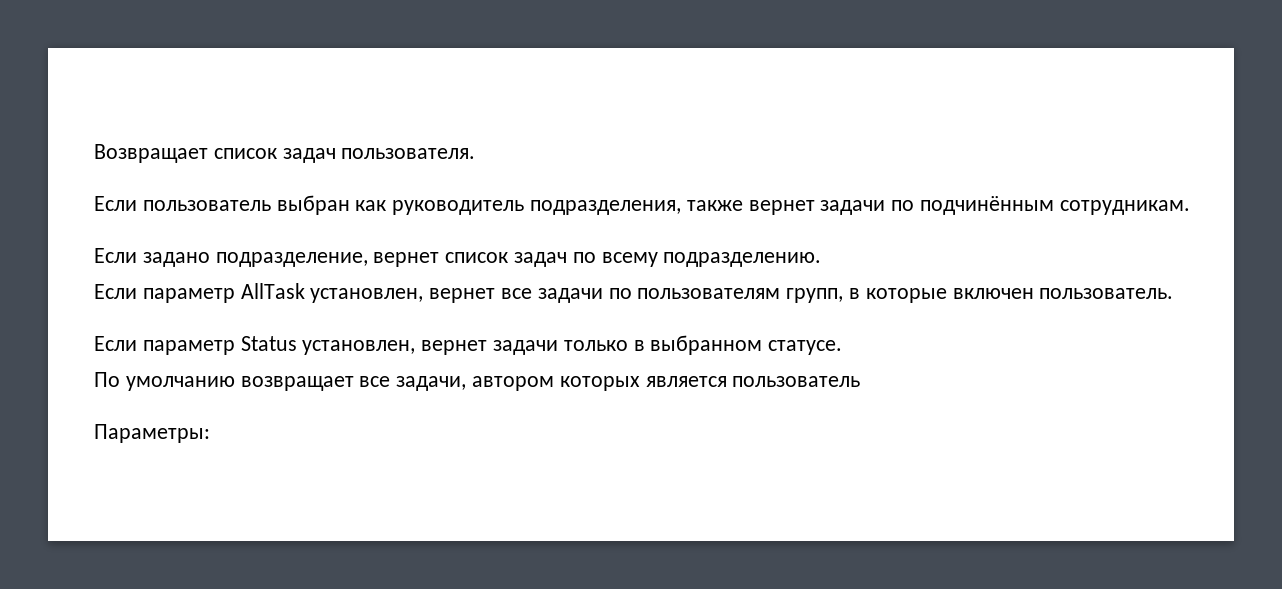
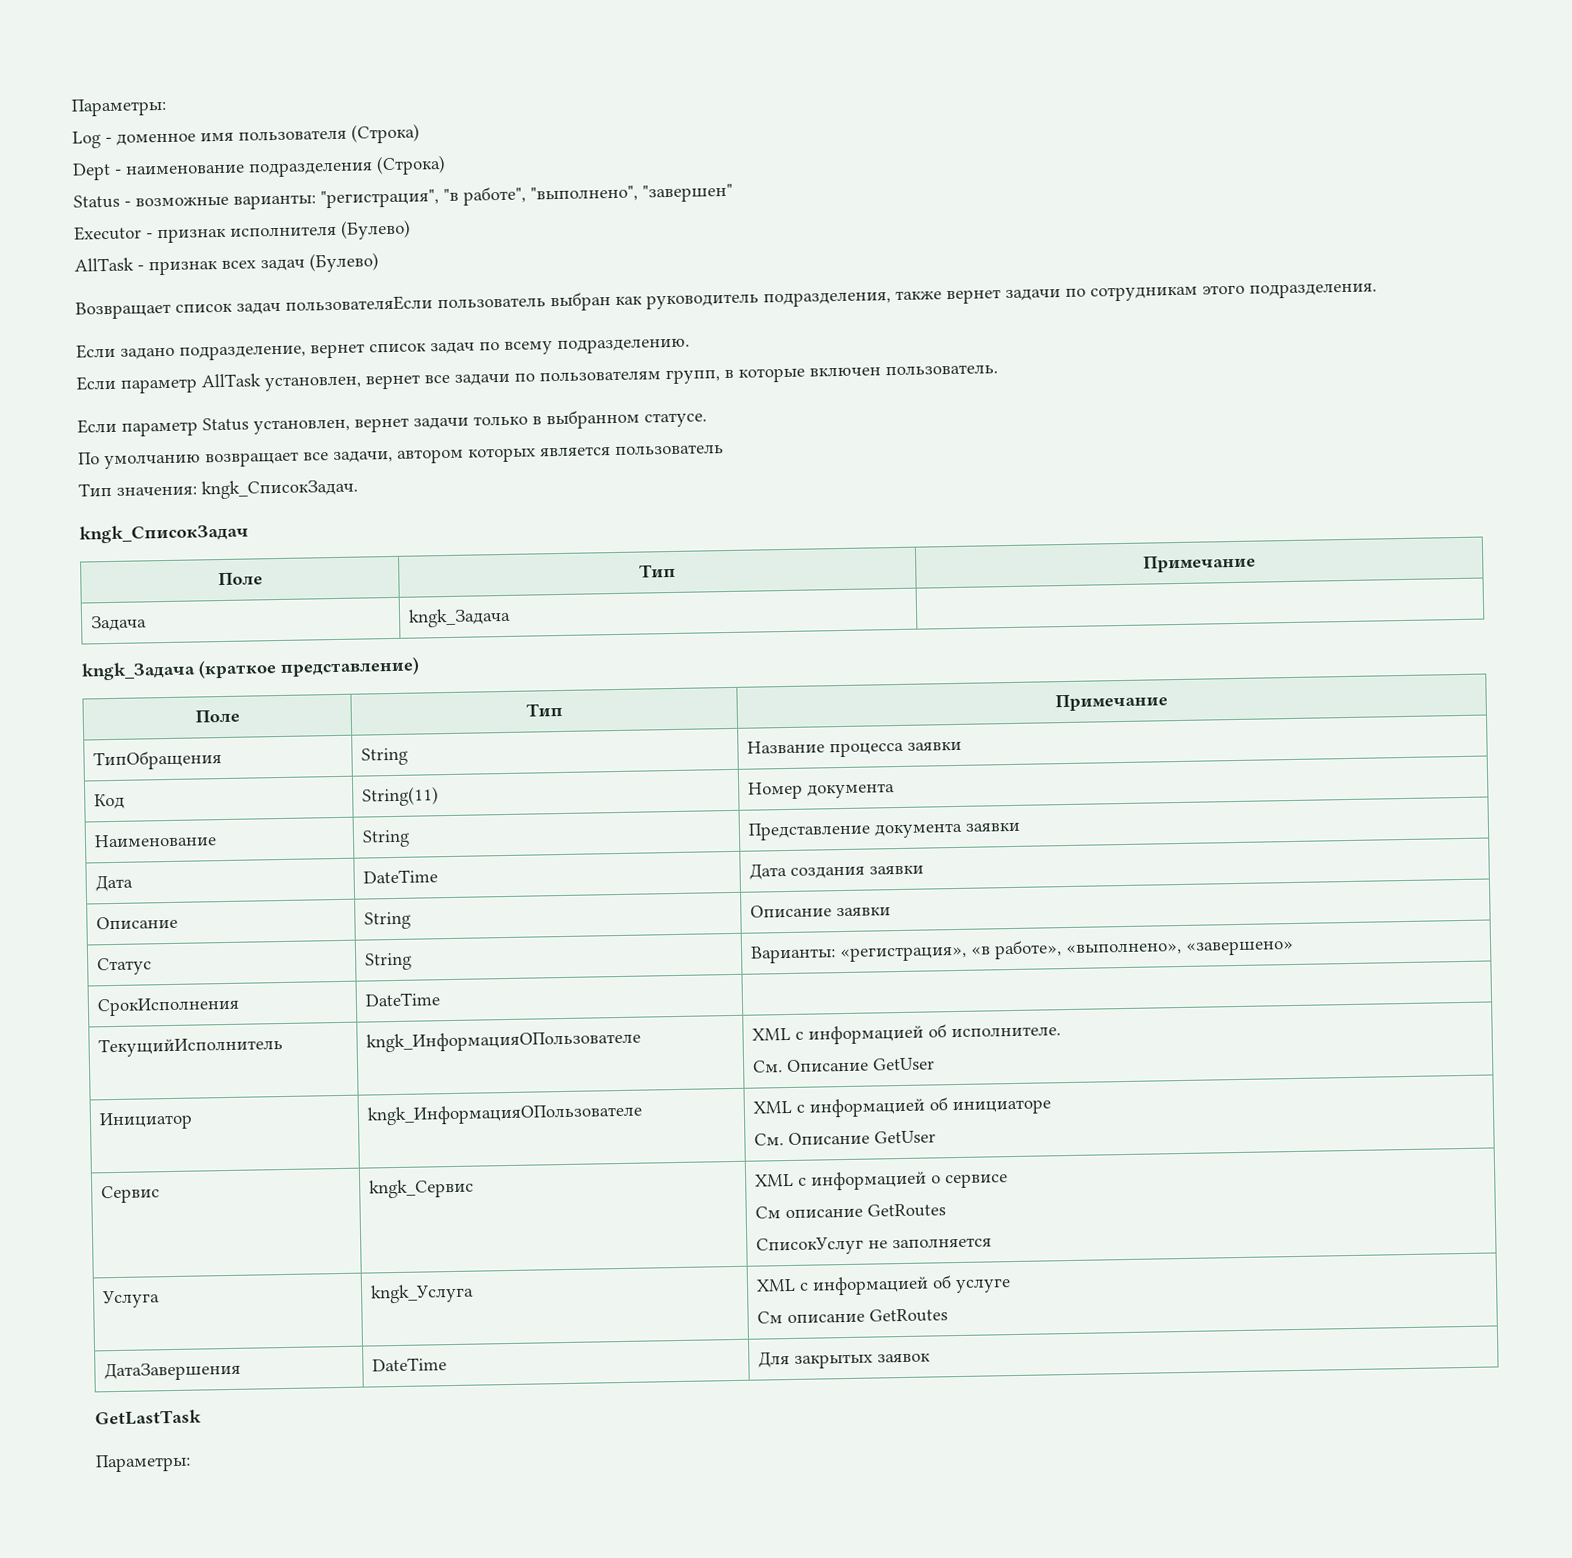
(94, 153) none -> [71,97,167,117] [72,123,420,149] [72,154,446,181] [73,183,733,210] [74,219,411,244] [74,252,379,276] Параметры: // Log - доменное имя пользователя (Строка) // Dept - наименование подразделения (Строка) // Status - возможные варианты: "регистрация", "в работе", "выполнено", "завершен" // Executor - признак исполнителя (Булево) // AllTask - признак всех задач (Булево) //
[341,148,476,159] [94,196,137,211] пользователя. // Если -> [285,295,433,312] пользователяЕсли
[920,196,1190,215] подчинённым сотрудникам. -> [1090,282,1377,302] сотрудникам этого подразделения.
(861, 381) none -> [78,478,358,500] [79,523,249,544] [217,572,263,586] [639,563,676,578] [1143,554,1256,573] [89,615,147,632] [407,607,511,628] [81,656,420,681] [194,709,240,723] [525,702,563,717] [1055,693,1168,712] [92,750,222,771] [360,747,408,766] [746,740,962,758] [93,793,125,810] [361,786,439,807] [747,781,895,800] [93,833,217,848] [361,829,410,848] [747,821,1020,841] [94,874,133,892] [362,869,438,884] [748,863,924,880] [95,915,178,930] [363,911,411,930] [749,904,891,918] [96,957,152,976] [364,952,412,971] [749,940,1294,964] [96,996,240,1017] [364,992,440,1007] [97,1036,283,1058] [365,1029,641,1053] [751,1024,1061,1045] [752,1057,935,1073] [98,1111,193,1131] [366,1102,643,1126] [752,1097,1051,1118] [753,1130,936,1146] [100,1185,160,1204] [368,1178,474,1199] [754,1170,1008,1191] [754,1203,946,1219] [755,1236,992,1256] [101,1290,160,1309] [369,1283,474,1304] [755,1275,1011,1296] [756,1308,948,1324] [103,1360,241,1382] [371,1357,447,1372] [757,1351,931,1369] [95,1409,202,1426] // Тип значения: kngk_СписокЗадач. // kngk_СписокЗадач // Поле | Тип | Примечание // Задача | kngk_Задача | // kngk_Задача (краткое представление) // Поле | Тип | Примечание // ТипОбращения | String | Название процесса заявки // Код | String(11) | Номер документа // Наименование | String | Представление документа заявки // Дата | DateTime | Дата создания заявки // Описание | String | Описание заявки // Статус | String | Варианты: «регистрация», «в работе», «выполнено», «завершено» // СрокИсполнения | DateTime | // ТекущийИсполнитель | kngk_ИнформацияОПользователе | XML с информацией об исполнителе. // См. Описание GetUser // Инициатор | kngk_ИнформацияОПользователе | XML с информацией об инициаторе // См. Описание GetUser // Сервис | kngk_Сервис | XML с информацией о сервисе // См описание GetRoutes // СписокУслуг не заполняется // Услуга | kngk_Услуга | XML с информацией об услуге // См описание GetRoutes // ДатаЗавершения | DateTime | Для закрытых заявок // GetLastTask

